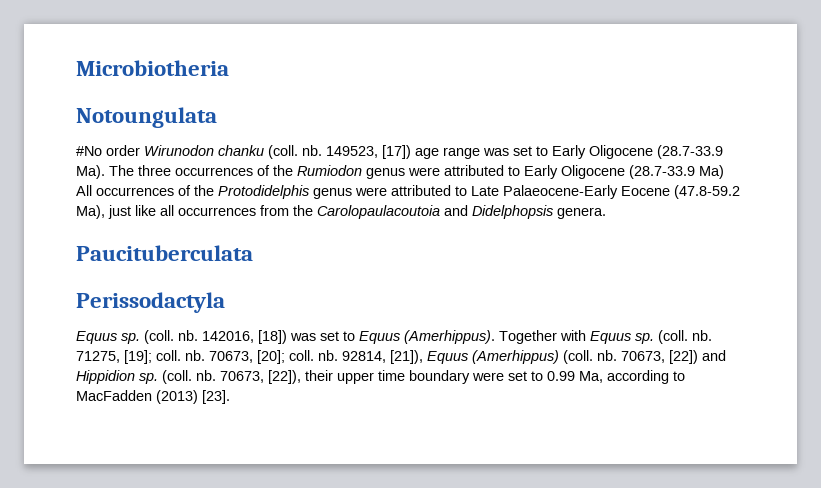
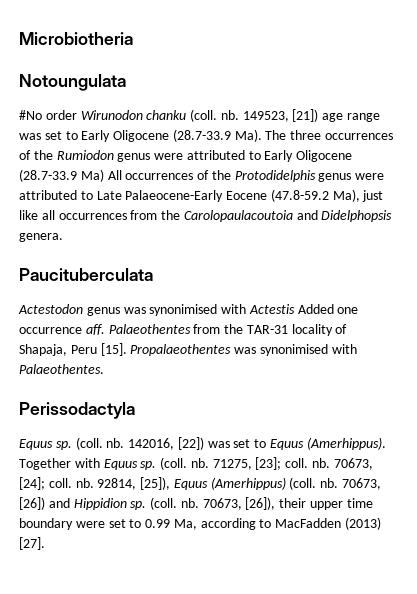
[382,145,411,159] [17]) -> [292,109,319,122] [21])
(253, 253) none -> [18,304,359,316] [19,324,348,336] [19,343,357,356] [19,364,104,374] // Actestodon genus was synonimised with Actestis Added one occurrence aff. Palaeothentes from the TAR-31 locality of Shapaja, Peru [15]. Propalaeothentes was synonimised with Palaeothentes.
[258,330,287,344] [18]) -> [177,437,204,450] [22])
[124,350,152,364] [19]; -> [255,457,282,470] [23];
[257,350,285,364] [20]; -> [19,477,45,490] [24];
[390,350,423,364] [21]), -> [140,477,171,490] [25]),
[669,350,698,364] [22]) -> [19,497,45,510] [26])
[268,370,301,384] [22]), -> [245,497,276,510] [26]),
[202,390,230,404] [23]. -> [19,537,45,550] [27].

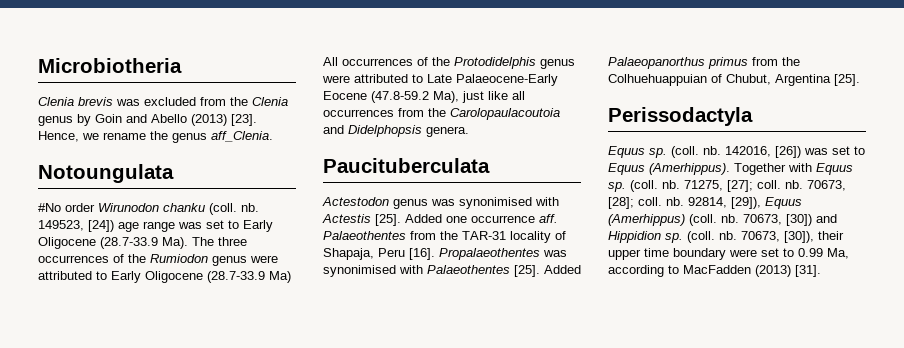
(133, 38) none -> [38,97,288,106] [38,114,257,126] [38,131,273,143] // Clenia brevis was excluded from the Clenia genus by Goin and Abello (2013) [23]. Hence, we rename the genus aff_Clenia.
[292,109,319,122] [21]) -> [88,220,114,232] [24])
(295, 309) none -> [375,214,401,226] [25].
[100,343,127,356] [15]. -> [409,248,435,260] [16].
[19,364,104,374] Palaeothentes. -> [427,265,581,277] [608,57,800,69] [608,74,860,86] Palaeothentes [25]. Added Palaeopanorthus primus from the Colhuehuappuian of Chubut, Argentina [25].
[177,437,204,450] [22]) -> [775,146,801,158] [26])
[255,457,282,470] [23]; -> [727,180,753,192] [27];
[19,477,45,490] [24]; -> [608,197,634,209] [28];
[140,477,171,490] [25]), -> [731,197,761,209] [29]),
[19,497,45,510] [26]) -> [786,214,812,226] [30])
[245,497,276,510] [26]), -> [784,231,814,243] [30]),
[19,537,45,550] [27]. -> [795,265,821,277] [31].

